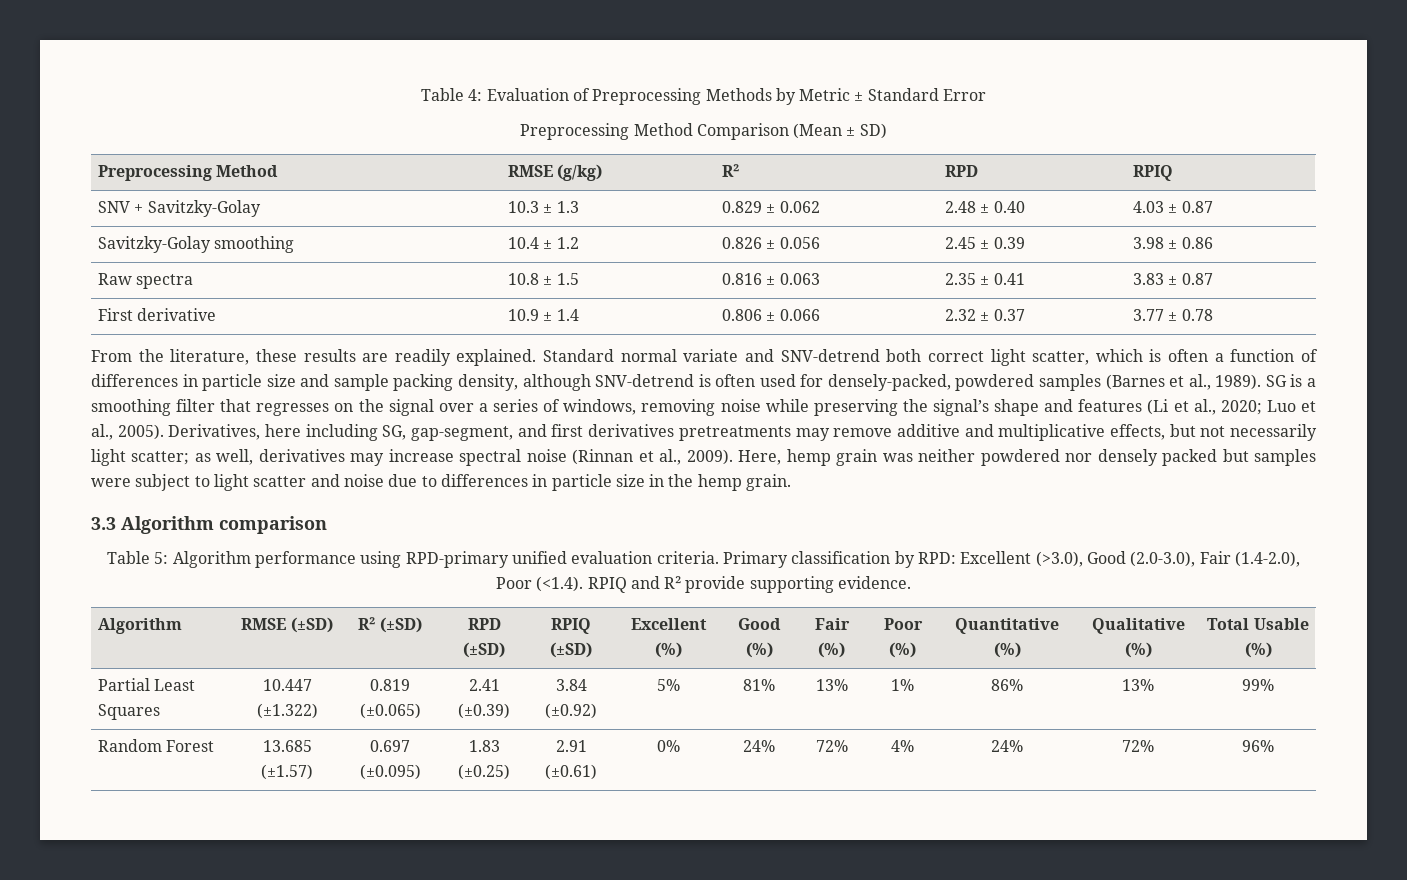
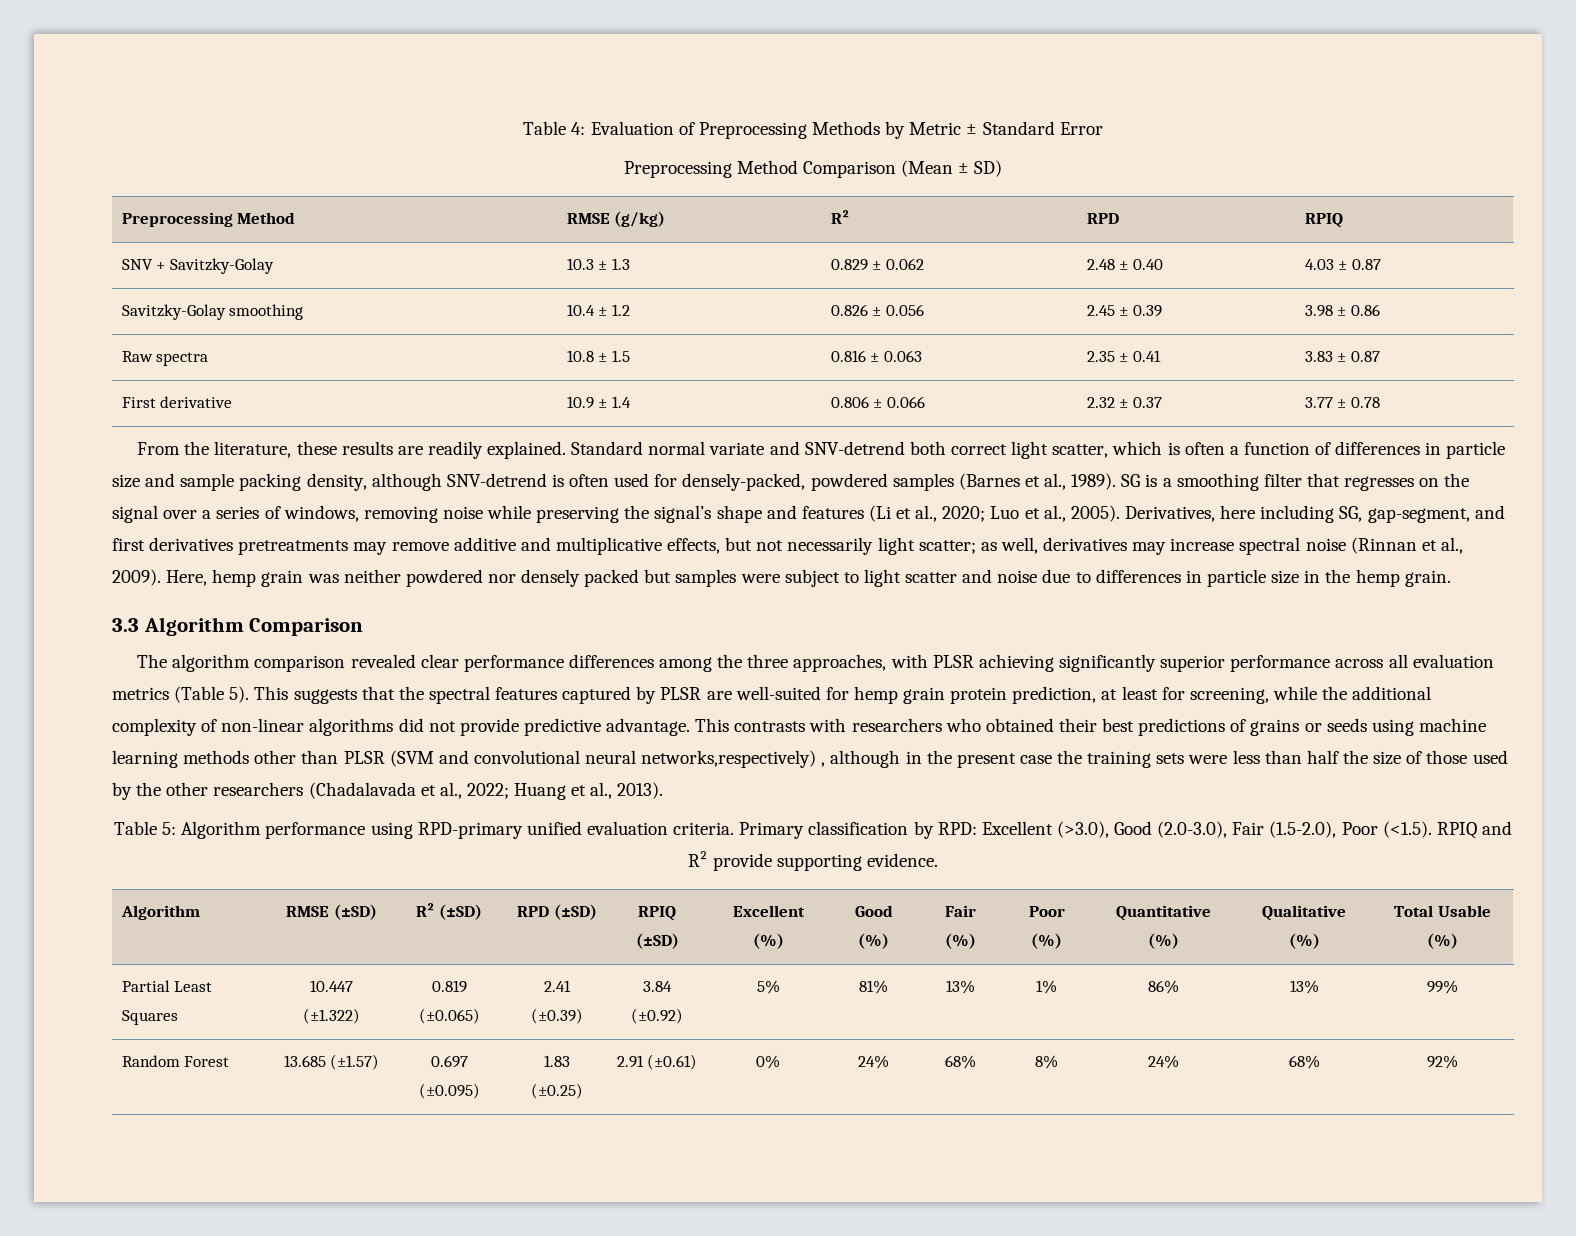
[219,516,327,534] comparison -> [249,618,364,636] [137,654,1494,672] [112,686,1432,704] [112,718,1486,736] [112,750,1508,768] [112,782,664,800] Comparison // The algorithm comparison revealed clear performance differences among the three approaches, with PLSR achieving significantly superior performance across all evaluation metrics (Table 5). This suggests that the spectral features captured by PLSR are well-suited for hemp grain protein prediction, at least for screening, while the additional complexity of non-linear algorithms did not provide predictive advantage. This contrasts with researchers who obtained their best predictions of grains or seeds using machine learning methods other than PLSR (SVM and convolutional neural networks,respectively) , although in the present case the training sets were less than half the size of those used by the other researchers (Chadalavada et al., 2022; Huang et al., 2013).
[1234,551,1300,567] [495,576,584,592] (1.4-2.0), Poor (<1.4). -> [1269,821,1432,838] (1.5-2.0), Poor (<1.5).
[815,740,848,752] [891,740,914,752] [991,740,1023,752] [1122,740,1154,752] [1242,740,1274,752] 72% | 4% | 24% | 72% | 96% -> [945,1055,976,1069] [1035,1055,1058,1069] [1148,1055,1179,1069] [1288,1055,1320,1069] [1427,1055,1458,1069] 68% | 8% | 24% | 68% | 92%

